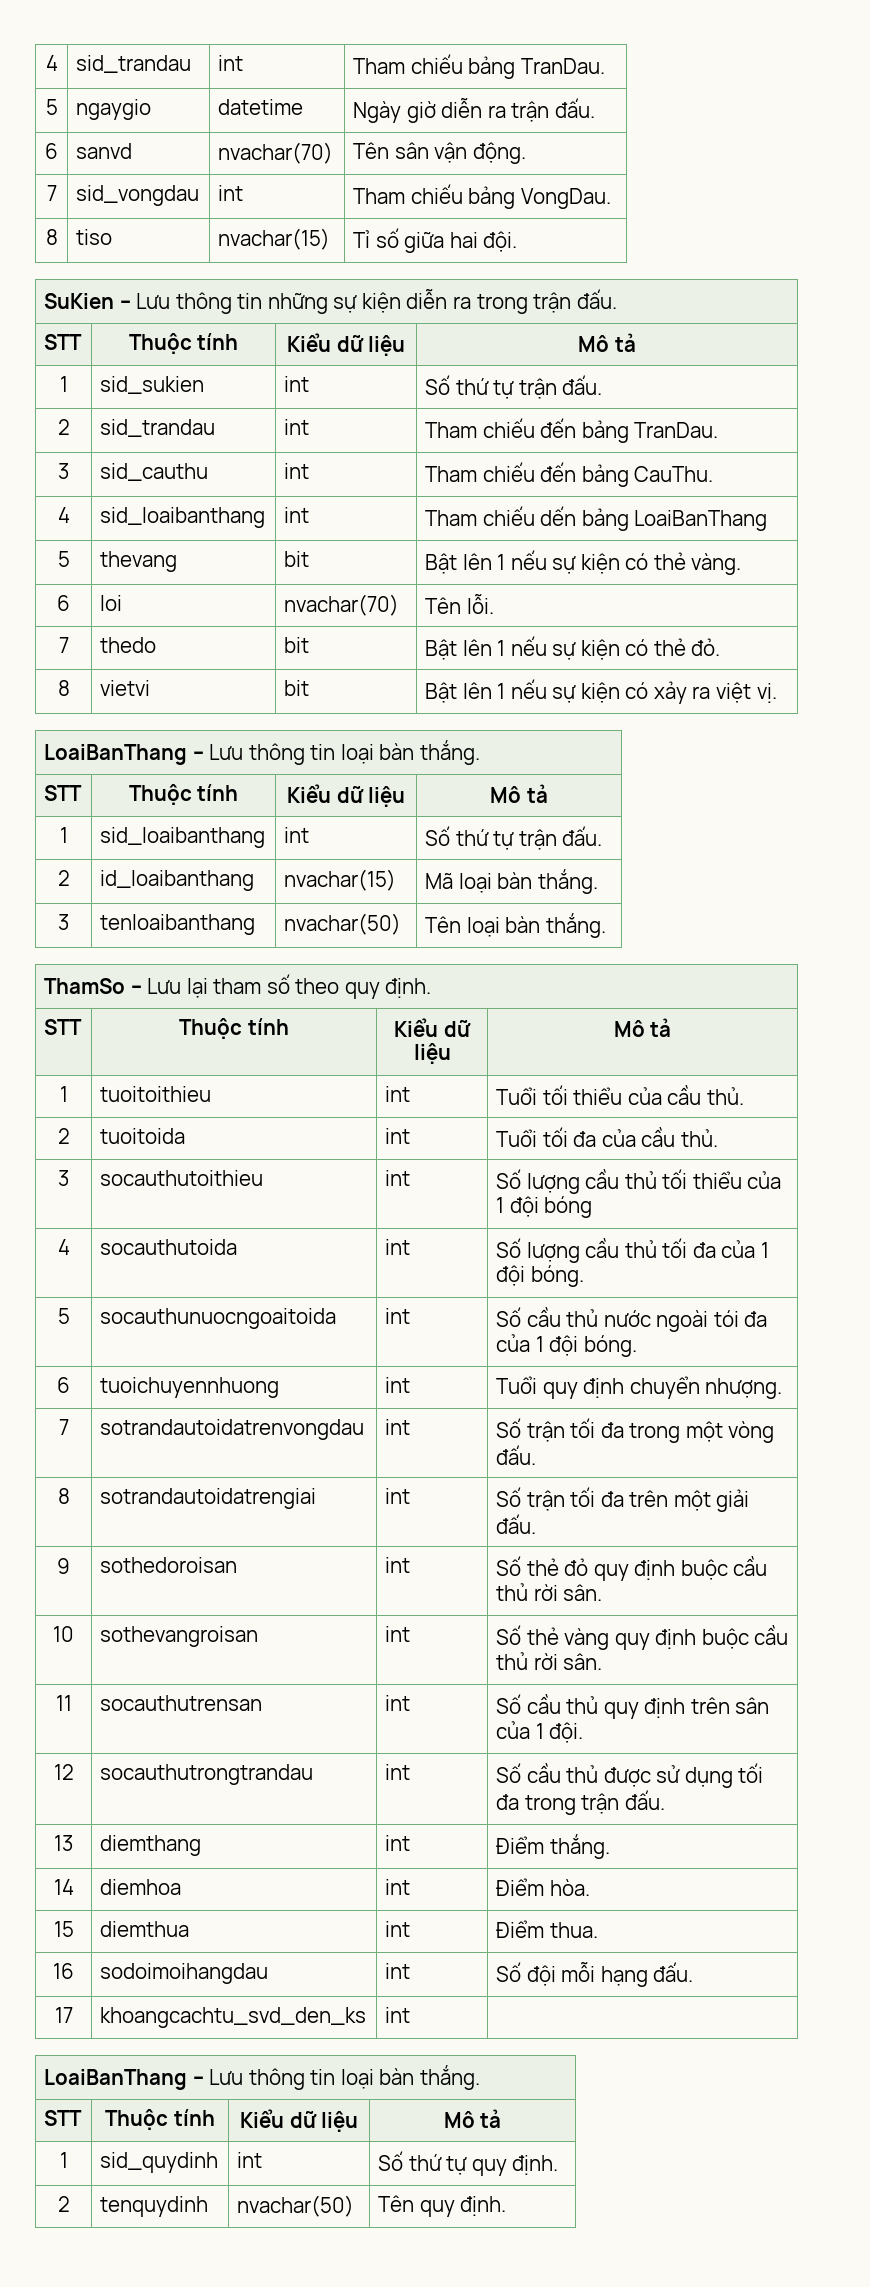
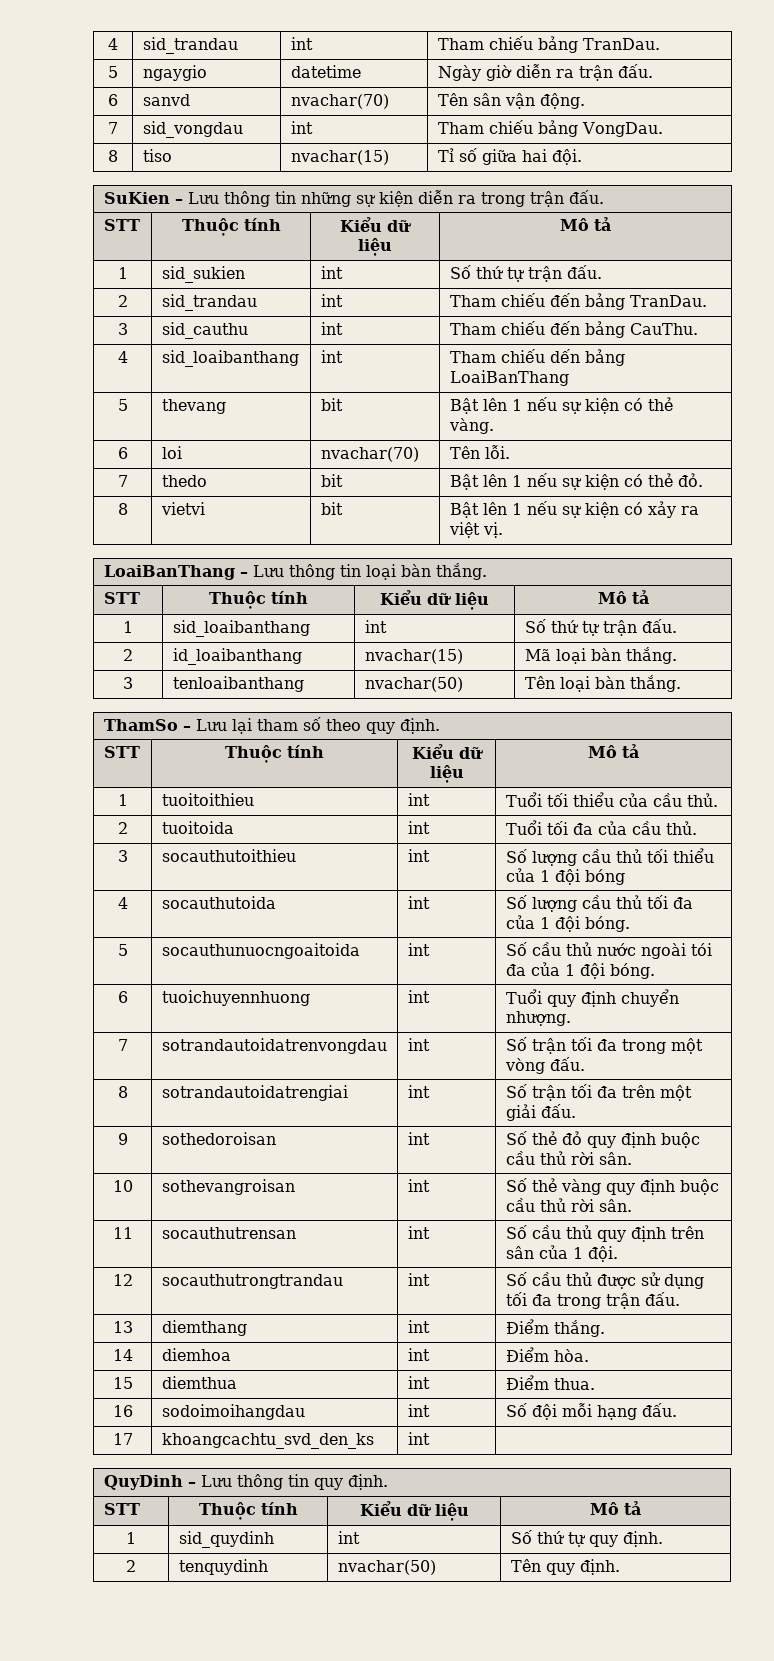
[44,2065,480,2090] LoaiBanThang – Lưu thông tin loại bàn thắng. -> [103,1474,388,1490] QuyDinh – Lưu thông tin quy định.

